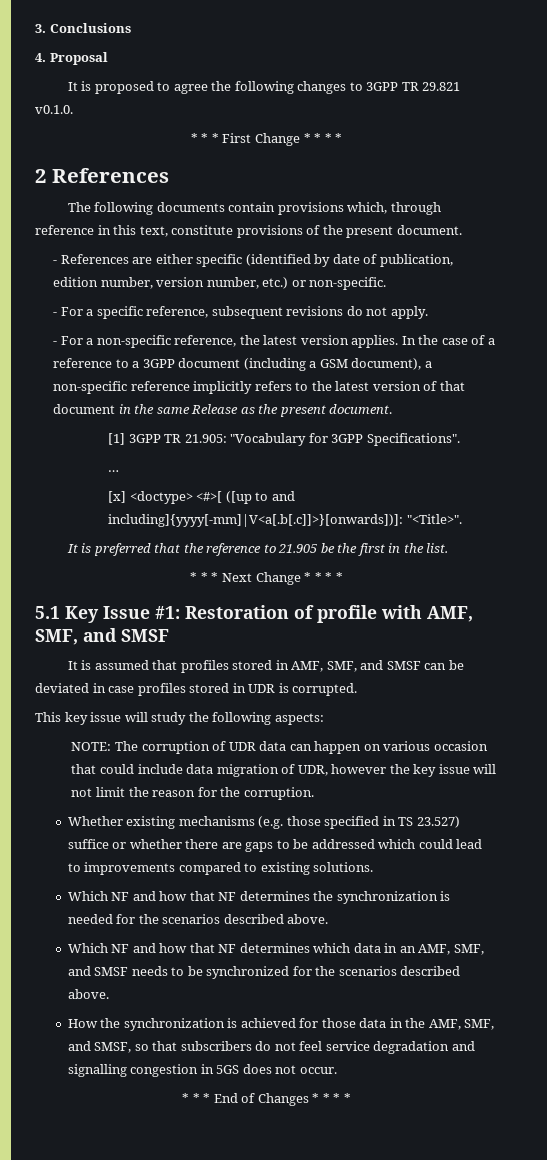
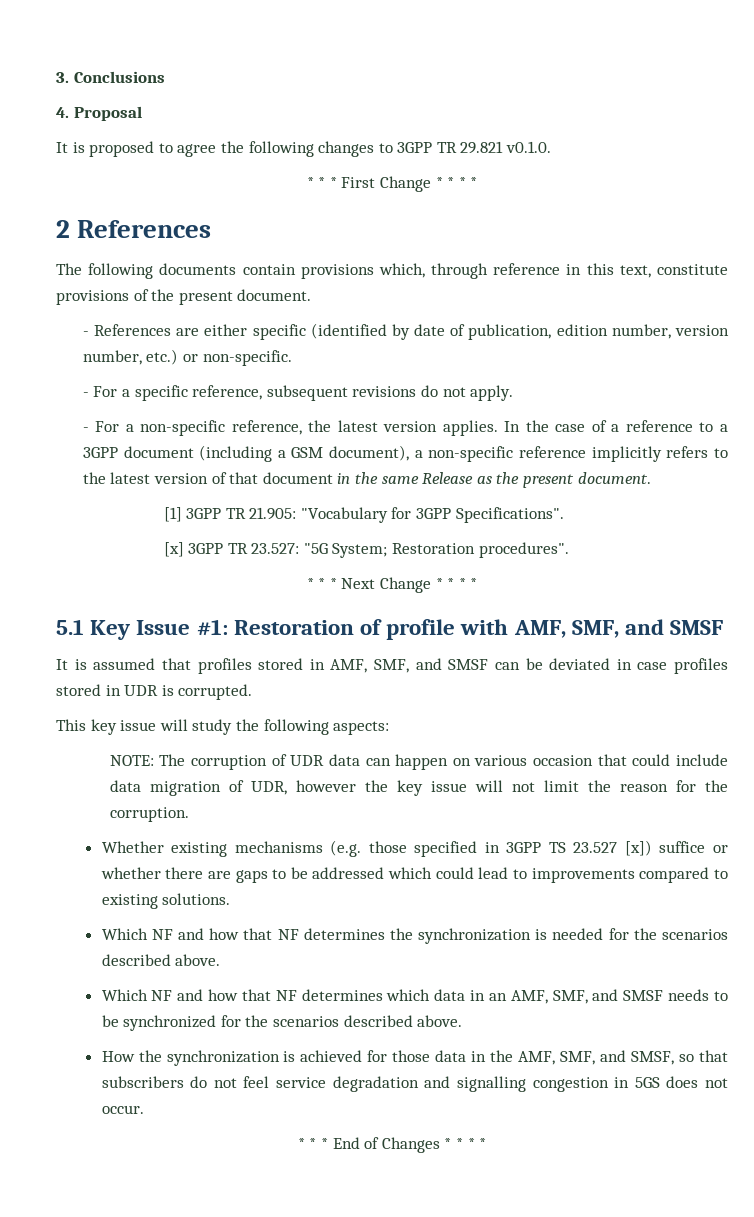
[107,470,119,472] // … -> (564, 515) none
[129,491,295,504] [107,514,462,527] [66,543,449,556] <doctype> <#>[ ([up to and including]{yyyy[-mm]|V<a[.b[.c]]>}[onwards])]: "<Title>". // It is preferred that the reference to 21.905 be the first in the list. -> [188,542,569,558] 3GPP TR 23.527: "5G System; Restoration procedures".
[398,816,460,828] TS 23.527) -> [506,840,652,856] 3GPP TS 23.527 [x])

